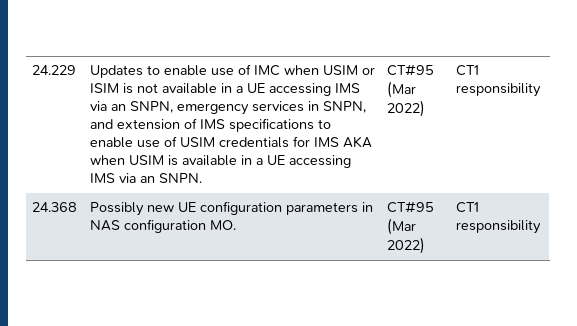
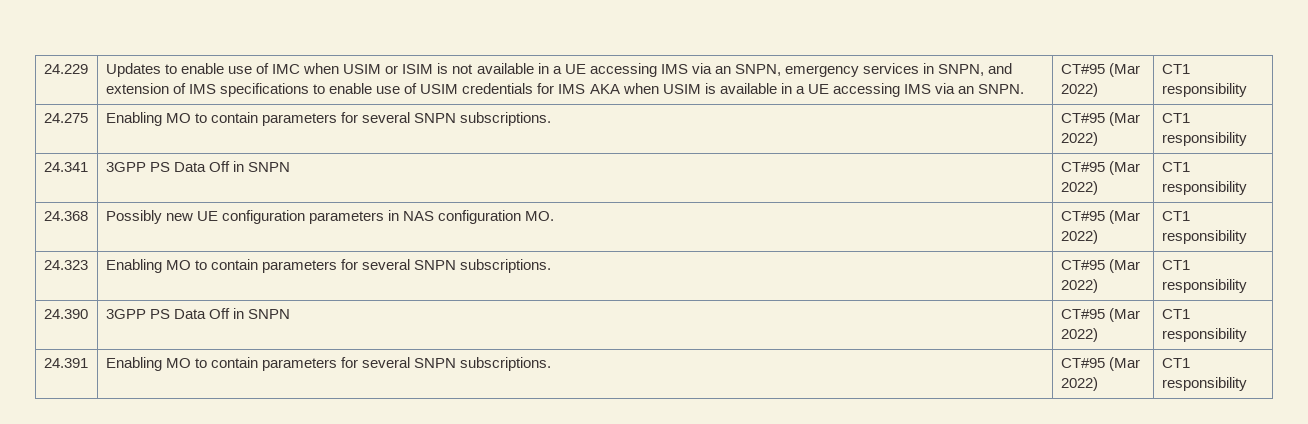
(542, 90) none -> [43,113,88,123] [105,112,552,126] [1060,112,1140,126] [1060,132,1098,146] [1161,113,1190,123] [1161,132,1247,146] [43,162,88,172] [105,161,291,172] [1060,161,1140,175] [1060,181,1098,195] [1161,162,1190,172] [1161,181,1247,195] // 24.275 | Enabling MO to contain parameters for several SNPN subscriptions. | CT#95 (Mar 2022) | CT1 responsibility // 24.341 | 3GPP PS Data Off in SNPN | CT#95 (Mar 2022) | CT1 responsibility
(542, 227) none -> [43,260,88,270] [105,259,552,273] [1060,259,1140,273] [1060,279,1098,293] [1161,260,1190,270] [1161,279,1247,293] [43,309,88,319] [105,308,291,319] [1060,308,1140,322] [1060,328,1098,342] [1161,309,1190,319] [1161,328,1247,342] [43,358,88,368] [105,357,552,371] [1060,357,1140,371] [1060,377,1098,391] [1161,358,1190,368] [1161,377,1247,391] // 24.323 | Enabling MO to contain parameters for several SNPN subscriptions. | CT#95 (Mar 2022) | CT1 responsibility // 24.390 | 3GPP PS Data Off in SNPN | CT#95 (Mar 2022) | CT1 responsibility // 24.391 | Enabling MO to contain parameters for several SNPN subscriptions. | CT#95 (Mar 2022) | CT1 responsibility

